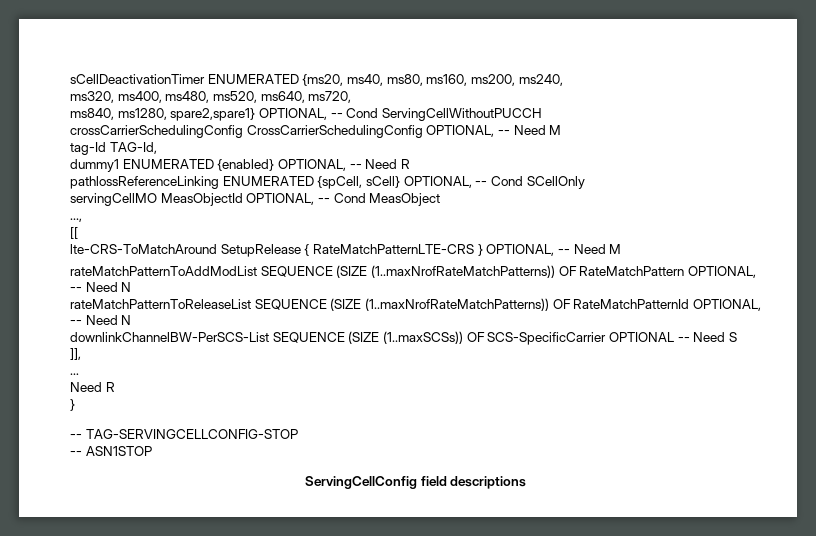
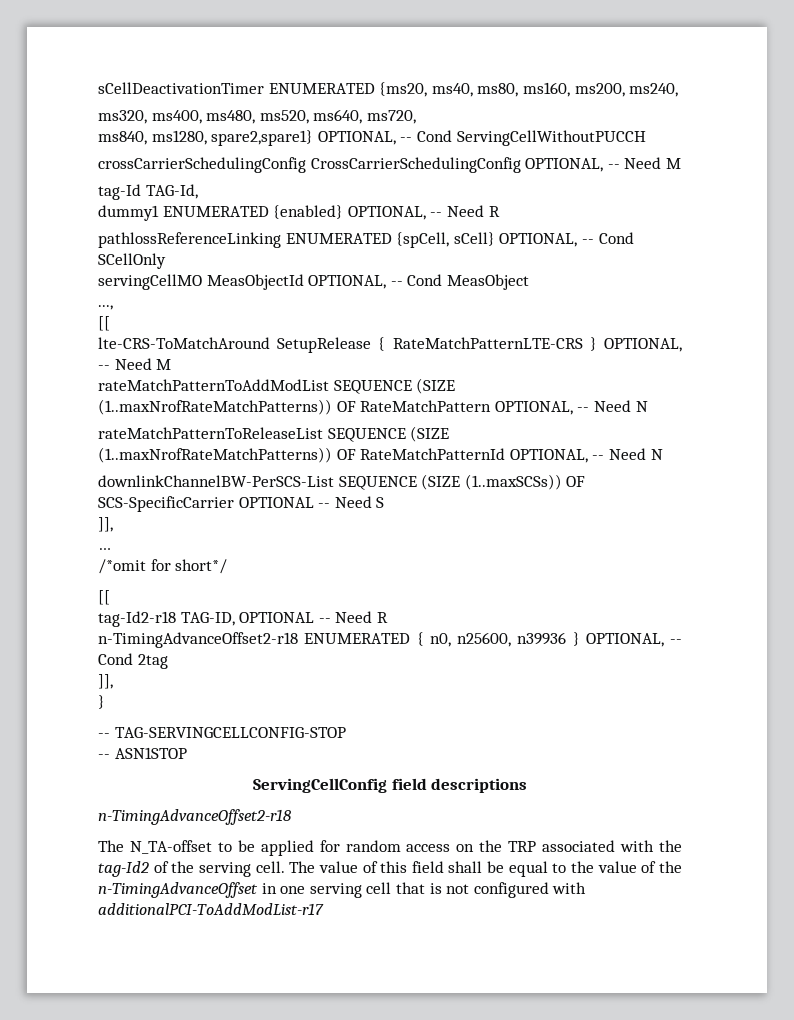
[70,382,115,392] Need R -> [98,559,228,574] [98,590,110,605] [98,611,388,627] [98,632,682,648] [98,653,168,669] [98,674,113,689] /*omit for short*/ // [[ // tag-Id2-r18 TAG-ID, OPTIONAL -- Need R // n-TimingAdvanceOffset2-r18 ENUMERATED { n0, n25600, n39936 } OPTIONAL, -- Cond 2tag // ]],
(527, 482) none -> [98,809,291,825] [98,840,682,856] [98,861,682,877] [98,882,587,898] [98,903,324,915] // n-TimingAdvanceOffset2-r18 // The N_TA-offset to be applied for random access on the TRP associated with the tag-Id2 of the serving cell. The value of this field shall be equal to the value of the n-TimingAdvanceOffset in one serving cell that is not configured with additionalPCI-ToAddModList-r17

